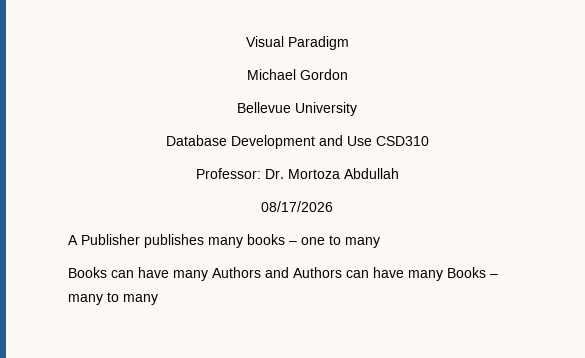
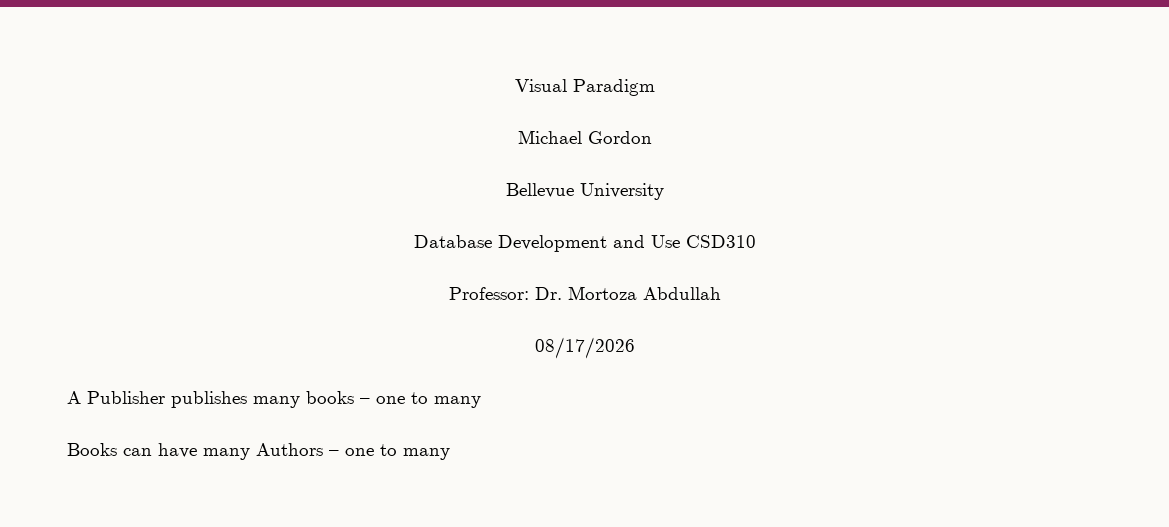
[265,267,498,281] [68,294,103,305] and Authors can have many Books – many -> [329,448,374,456] – one

